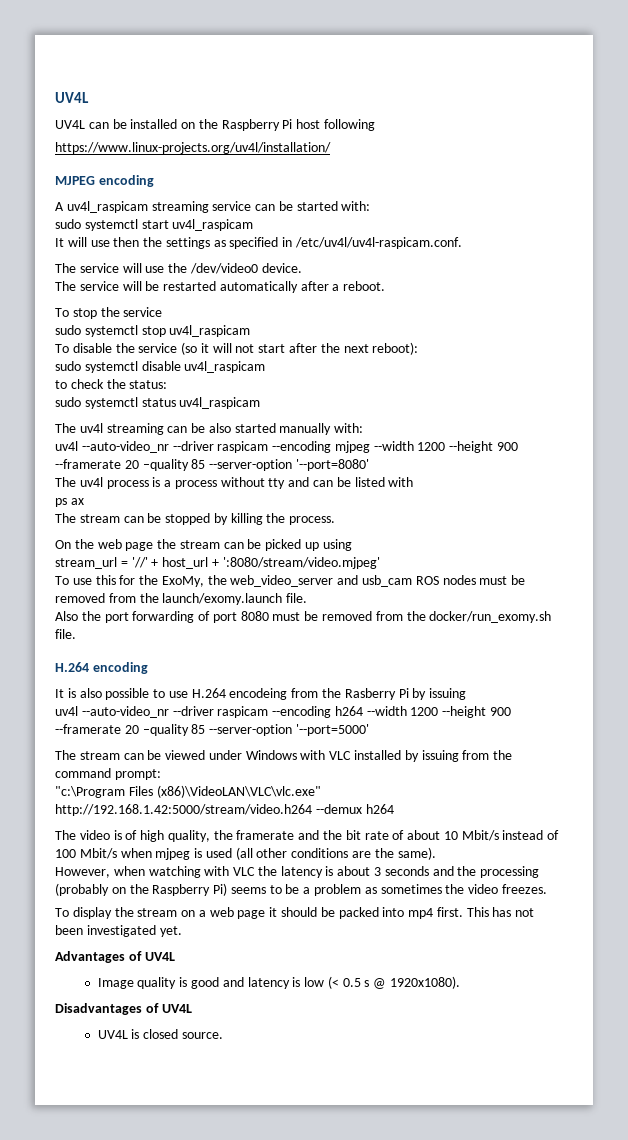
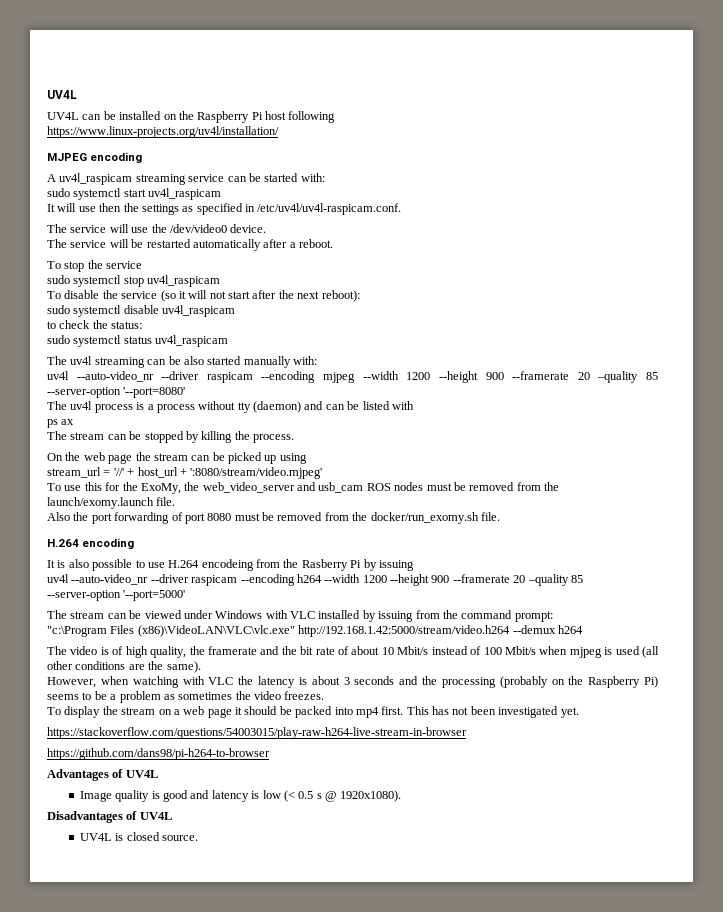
(286, 483) none -> [253,401,301,413] (daemon)
(182, 931) none -> [47,727,467,739] [47,748,270,760] // https://stackoverflow.com/questions/54003015/play-raw-h264-live-stream-in-browser // https://github.com/dans98/pi-h264-to-browser

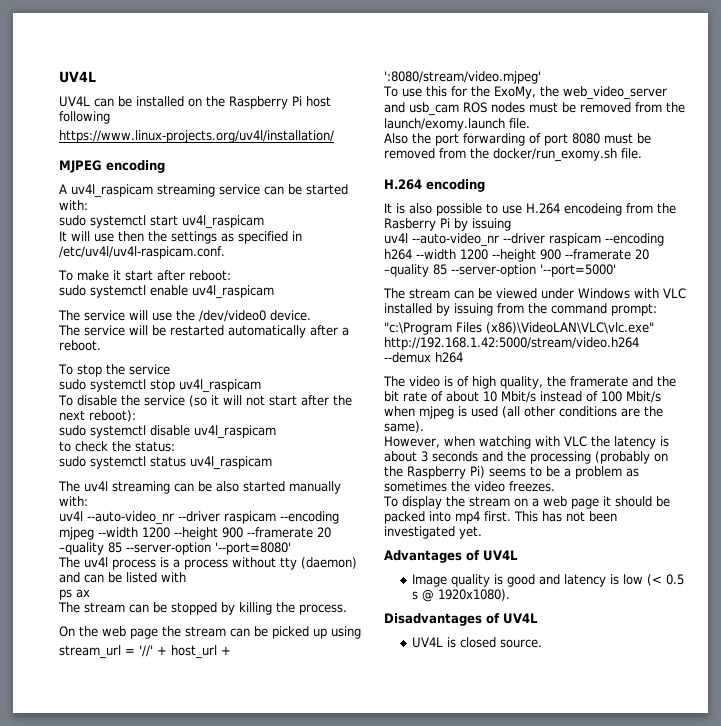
(402, 209) none -> [58,270,231,281] [59,285,274,299] // To make it start after reboot: // sudo systemctl enable uv4l_raspicam
[47,727,467,739] [47,748,270,760] // https://stackoverflow.com/questions/54003015/play-raw-h264-live-stream-in-browser // https://github.com/dans98/pi-h264-to-browser -> (482, 532) none

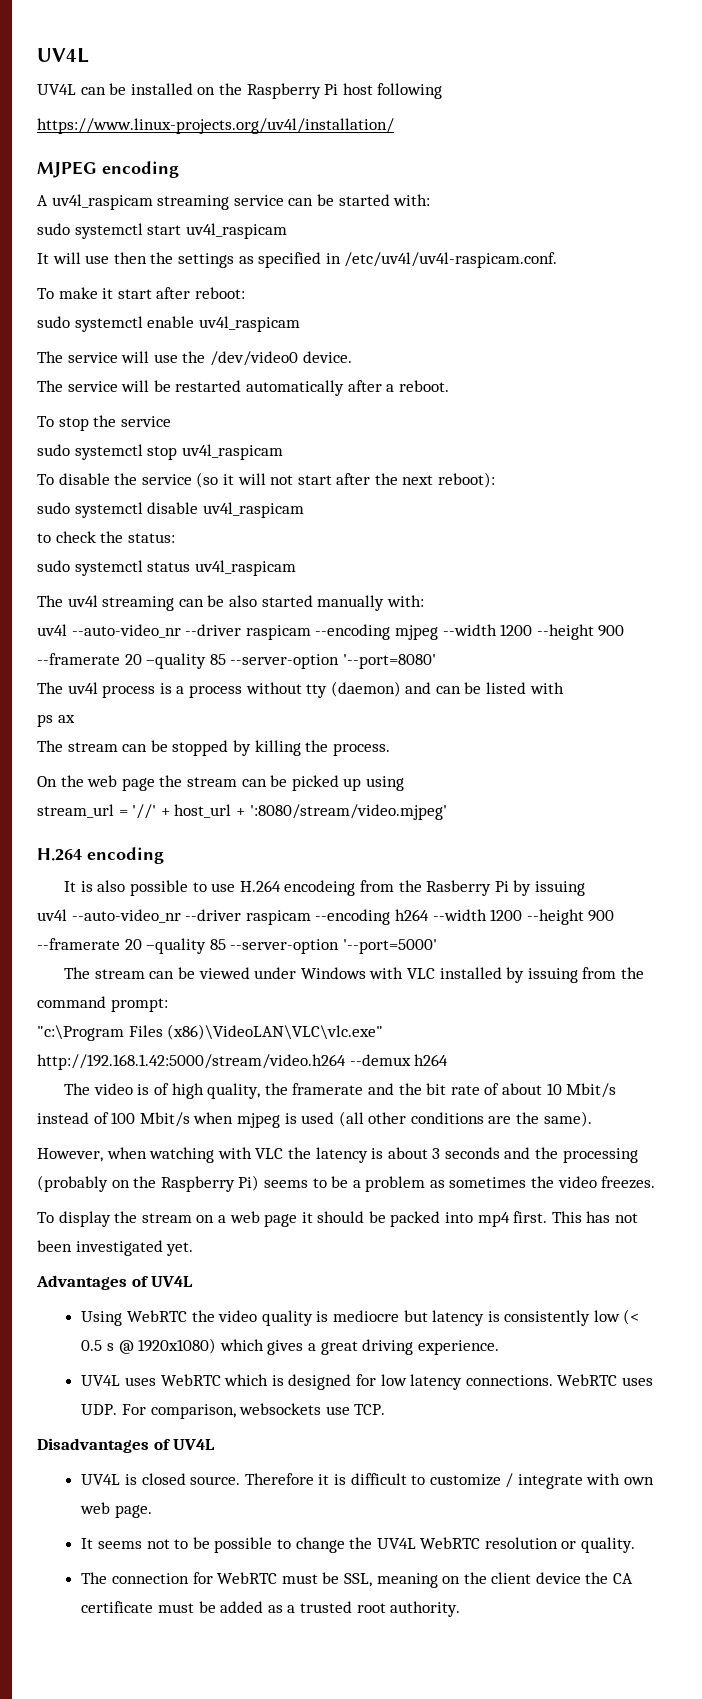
[383,86,667,100] [384,102,685,116] [384,118,530,131] [384,133,651,146] [384,148,642,162] // To use this for the ExoMy, the web_video_server and usb_cam ROS nodes must be removed from the launch/exomy.launch file. // Also the port forwarding of port 8080 must be removed from the docker/run_exomy.sh file. -> (447, 812) none
[411,574,619,587] Image quality is good and latency is -> [81,1310,591,1326] Using WebRTC the video quality is mediocre but latency is consistently
[437,589,510,601] 1920x1080). -> [138,1338,499,1355] [81,1374,653,1390] [81,1403,386,1419] 1920x1080) which gives a great driving experience. // UV4L uses WebRTC which is designed for low latency connections. WebRTC uses UDP. For comparison, websockets use TCP.
(542, 643) none -> [244,1473,655,1489] [80,1502,152,1518] [81,1537,636,1553] [81,1572,634,1588] [81,1601,461,1617] Therefore it is difficult to customize / integrate with own web page. // It seems not to be possible to change the UV4L WebRTC resolution or quality. // The connection for WebRTC must be SSL, meaning on the client device the CA certificate must be added as a trusted root authority.

